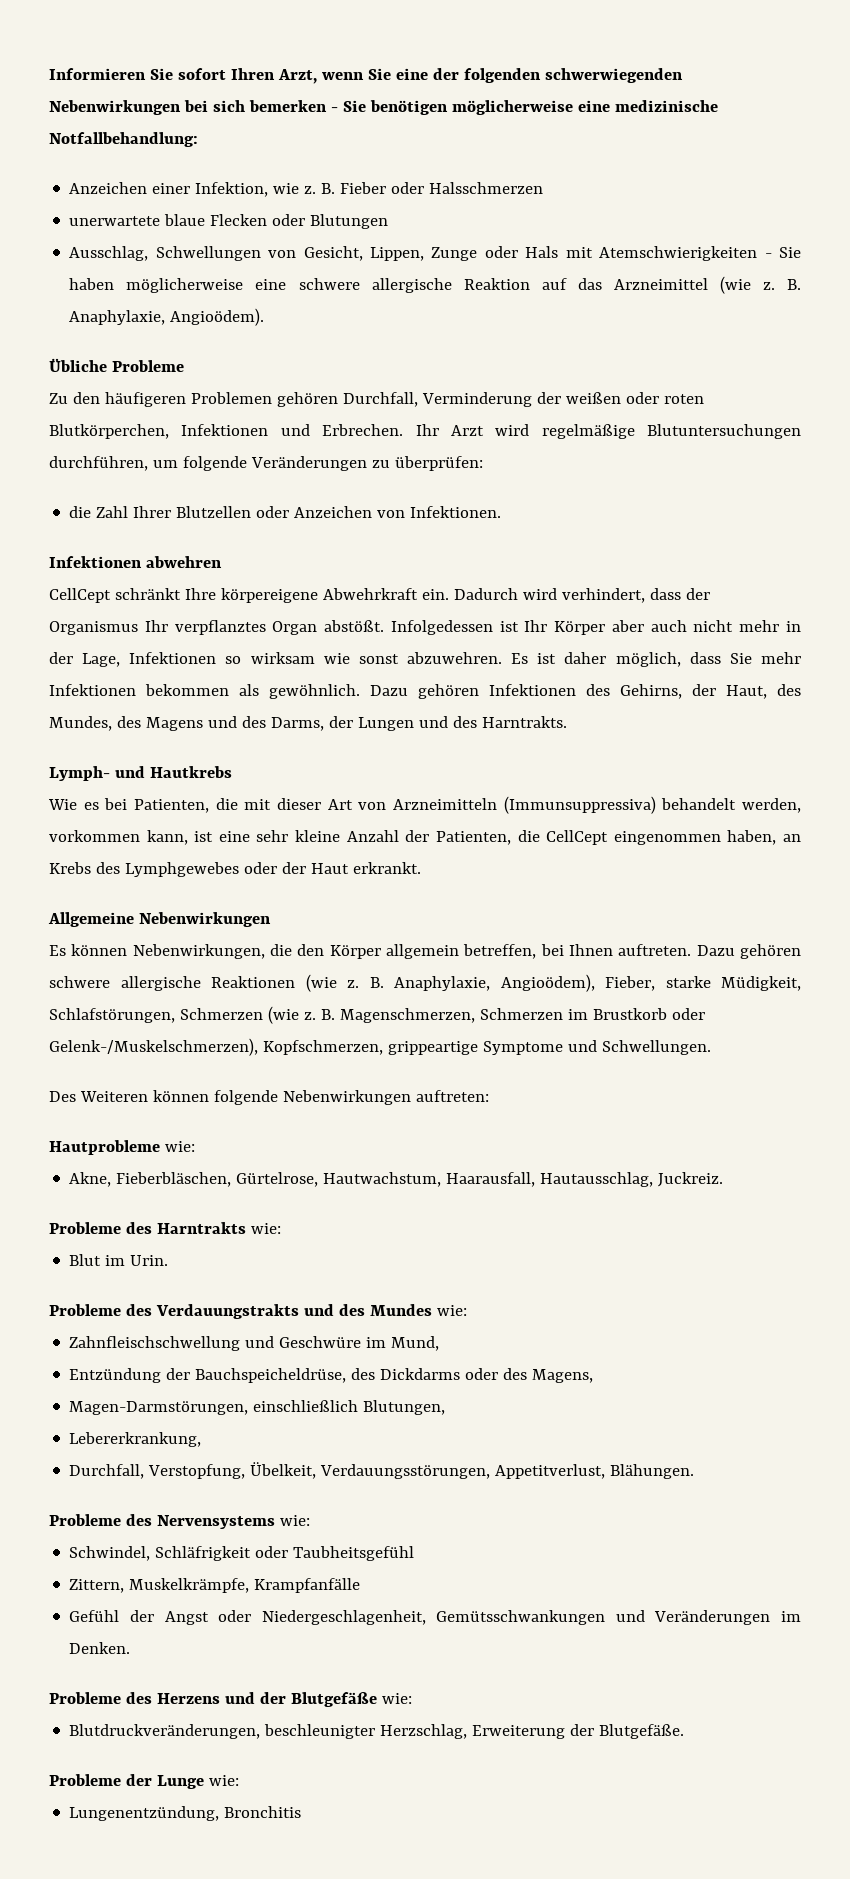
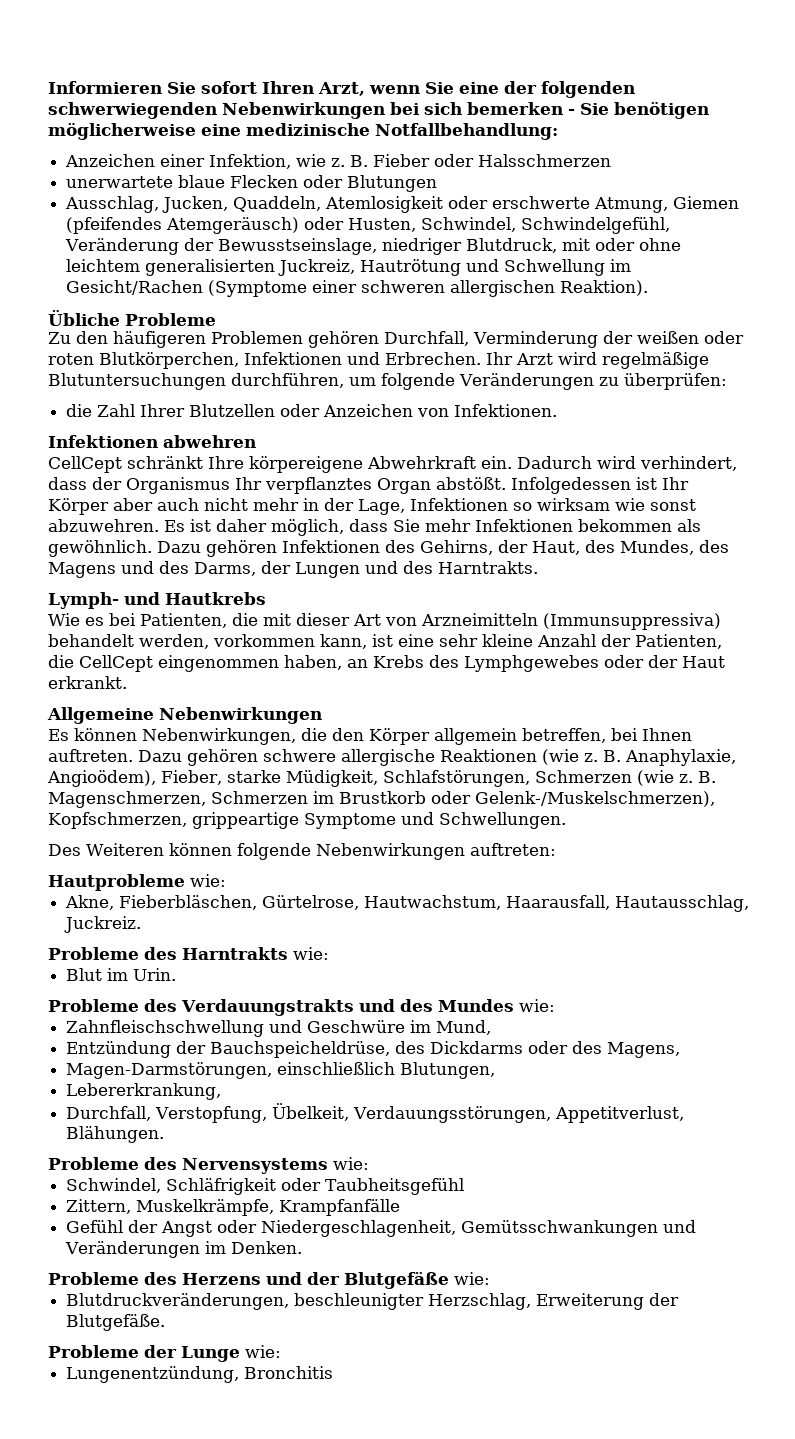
[155,246,801,261] [69,276,801,294] [69,308,265,326] Schwellungen von Gesicht, Lippen, Zunge oder Hals mit Atemschwierigkeiten - Sie haben möglicherweise eine schwere allergische Reaktion auf das Arzneimittel (wie z. B. Anaphylaxie, Angioödem). -> [162,196,740,213] [66,217,671,234] [65,238,682,255] [66,259,632,276] [66,280,649,297] Jucken, Quaddeln, Atemlosigkeit oder erschwerte Atmung, Giemen (pfeifendes Atemgeräusch) oder Husten, Schwindel, Schwindelgefühl, Veränderung der Bewusstseinslage, niedriger Blutdruck, mit oder ohne leichtem generalisierten Juckreiz, Hautrötung und Schwellung im Gesicht/Rachen (Symptome einer schweren allergischen Reaktion).

